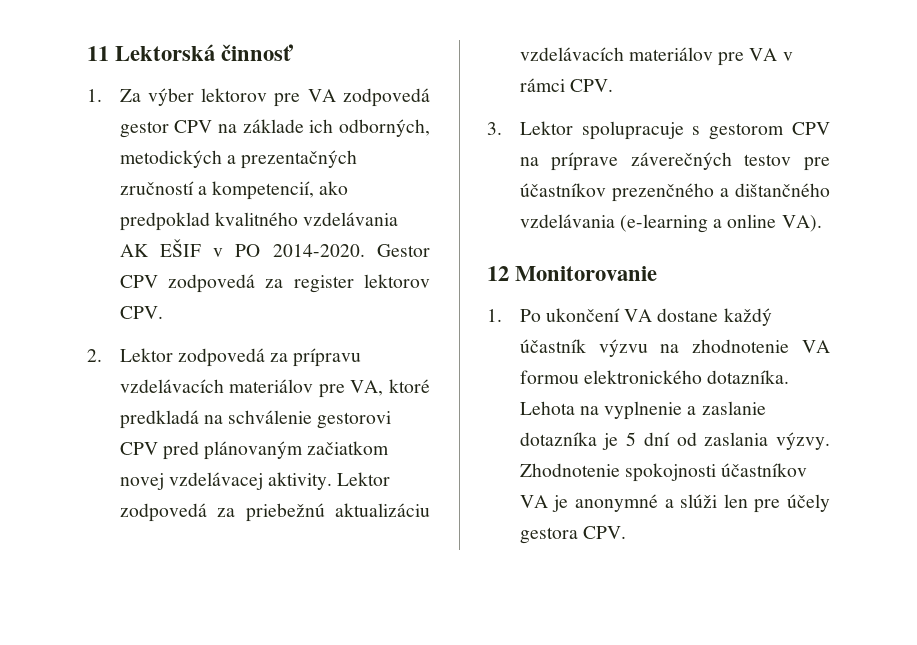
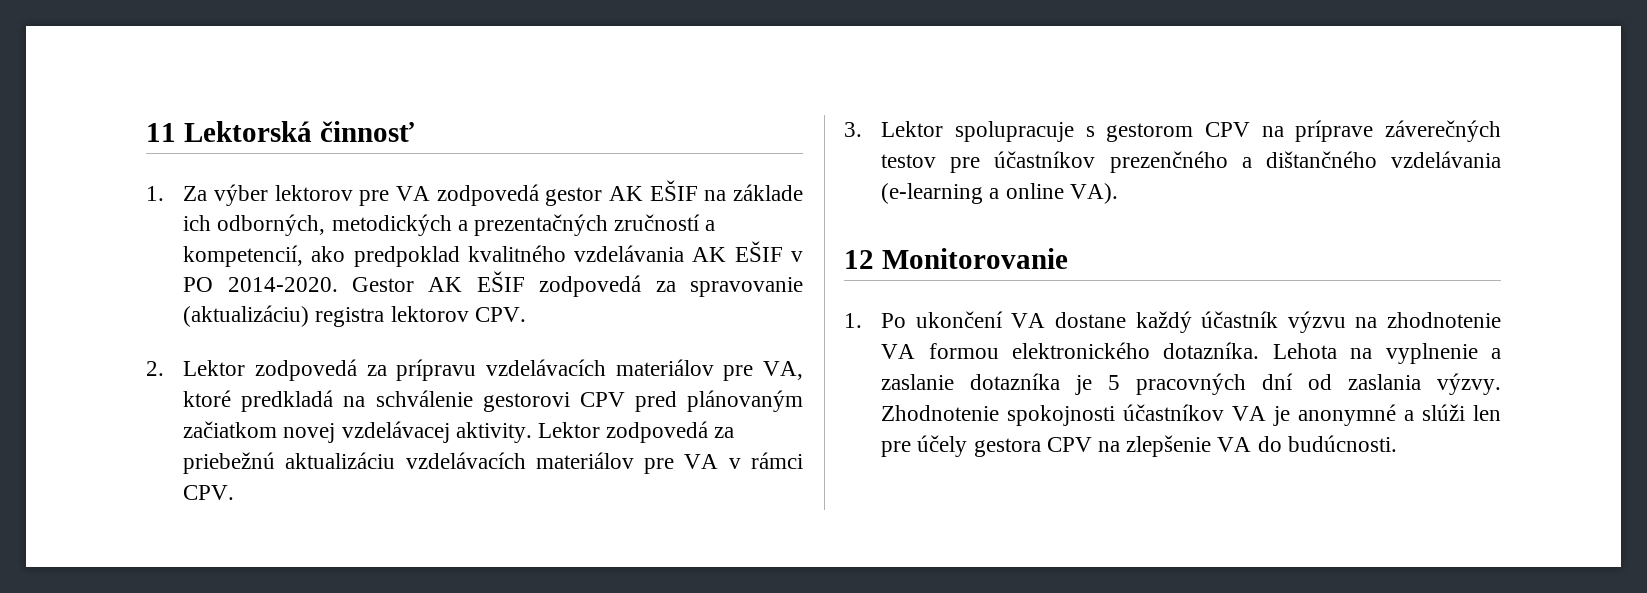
[174,120,213,133] CPV -> [608,180,698,201] AK EŠIF
[119,274,354,293] CPV zodpovedá za register -> [428,271,803,297] [183,305,385,327] AK EŠIF zodpovedá za spravovanie (aktualizáciu) registra
(637, 439) none -> [1136,373,1247,395] pracovných
[582,526,626,539] CPV. -> [1046,435,1397,457] CPV na zlepšenie VA do budúcnosti.

